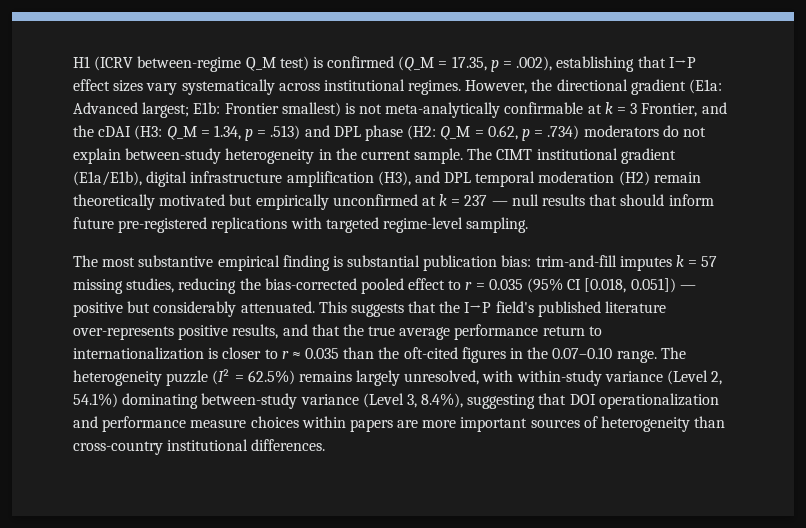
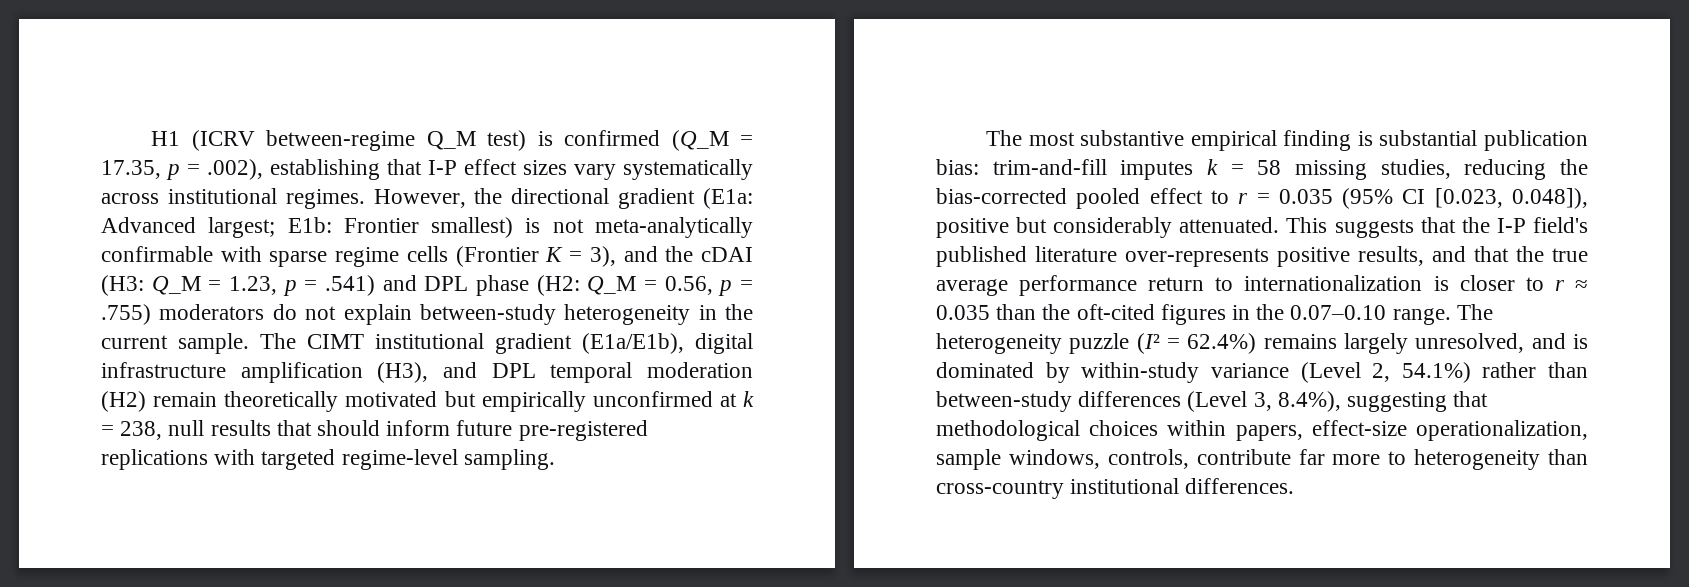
[668,57,696,68] I→P -> [428,160,457,175] I-P
[587,102,698,117] at k = 3 Frontier, -> [220,246,616,267] with sparse regime cells (Frontier K = 3),
[213,125,301,141] 1.34, p = .513) -> [229,275,375,296] 1.23, p = .541)
[487,125,580,141] 0.62, p = .734) -> [664,276,753,296] [101,304,151,325] 0.56, p = .755)
[464,195,508,206] 237 — -> [120,421,163,440] 238,
[701,256,718,267] 57 -> [1257,160,1282,175] 58
[584,278,696,293] [0.018, 0.051]) — -> [1434,188,1588,209] [0.023, 0.048]),
[464,302,492,313] I→P -> [1496,218,1526,233] I-P
[247,370,295,385] 62.5%) -> [1187,333,1257,354] 62.4%)
[482,370,514,382] with -> [1531,333,1588,349] [936,362,1070,383] and is dominated by
[122,393,359,409] dominating between-study variance -> [1482,362,1588,378] [936,391,1182,412] rather than between-study differences
[569,393,719,409] [73,416,598,432] DOI operationalization and performance measure choices within papers are more important sources of -> [936,420,1588,441] [936,449,1407,470] methodological choices within papers, effect-size operationalization, sample windows, controls, contribute far more to

